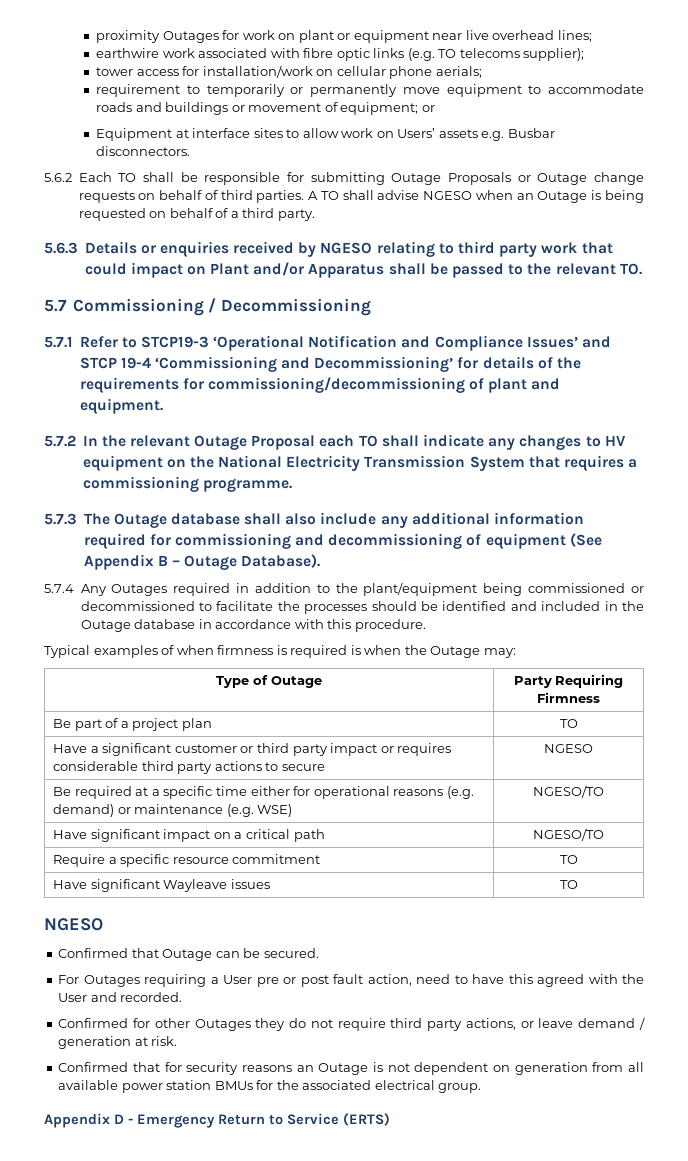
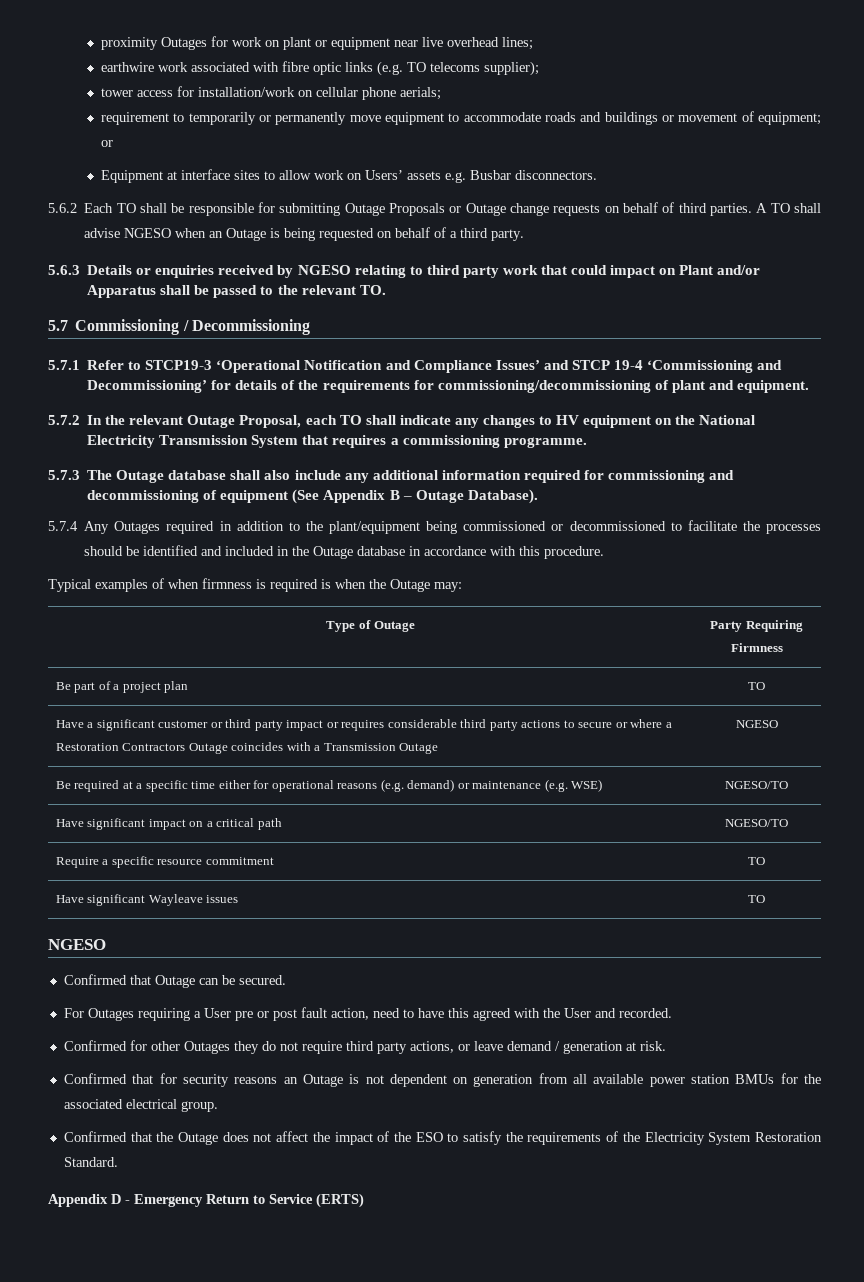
[251,435,316,450] Proposal -> [239,415,302,428] Proposal,
(325, 767) none -> [615,719,672,728] [55,742,439,754] or where a Restoration Contractors Outage coincides with a Transmission Outage
(482, 1088) none -> [63,1131,822,1145] [63,1157,118,1167] // Confirmed that the Outage does not affect the impact of the ESO to satisfy the requirements of the Electricity System Restoration Standard.

